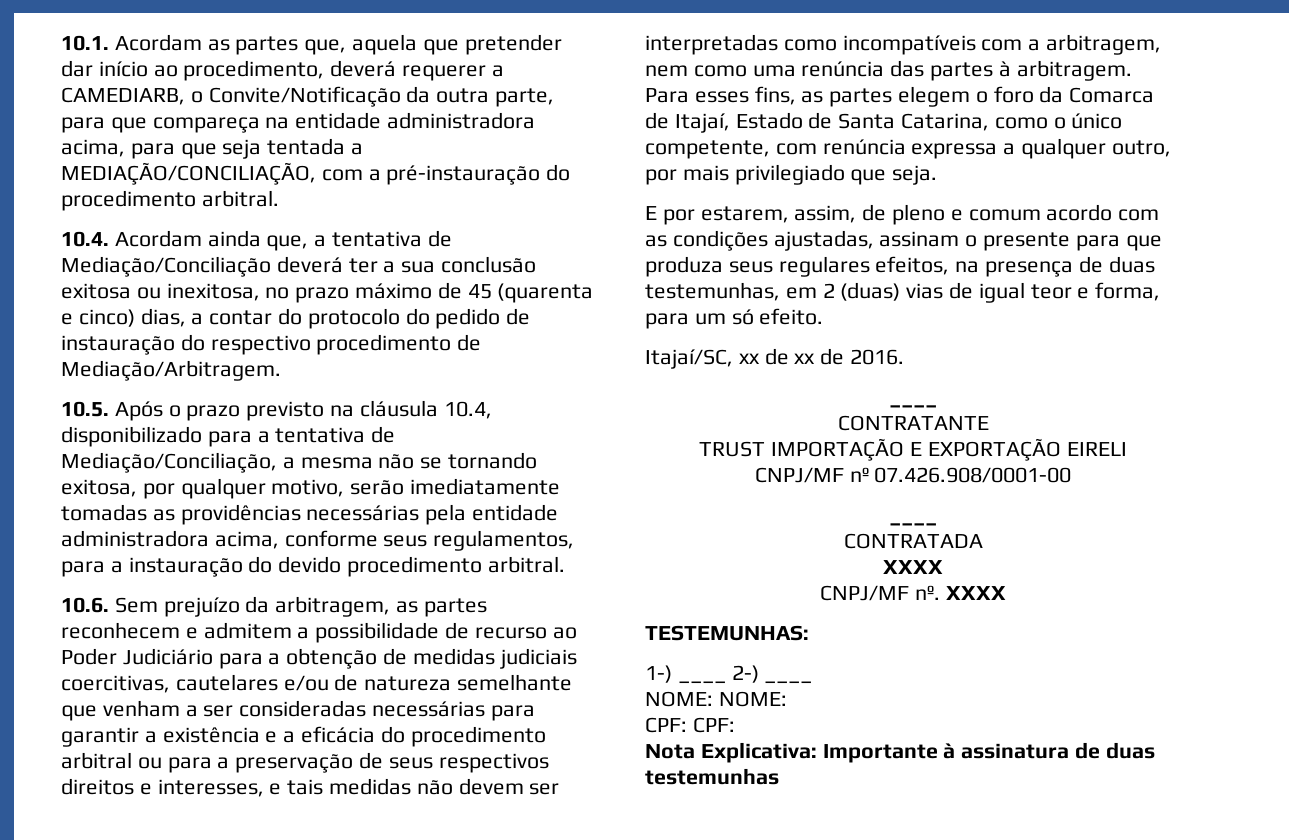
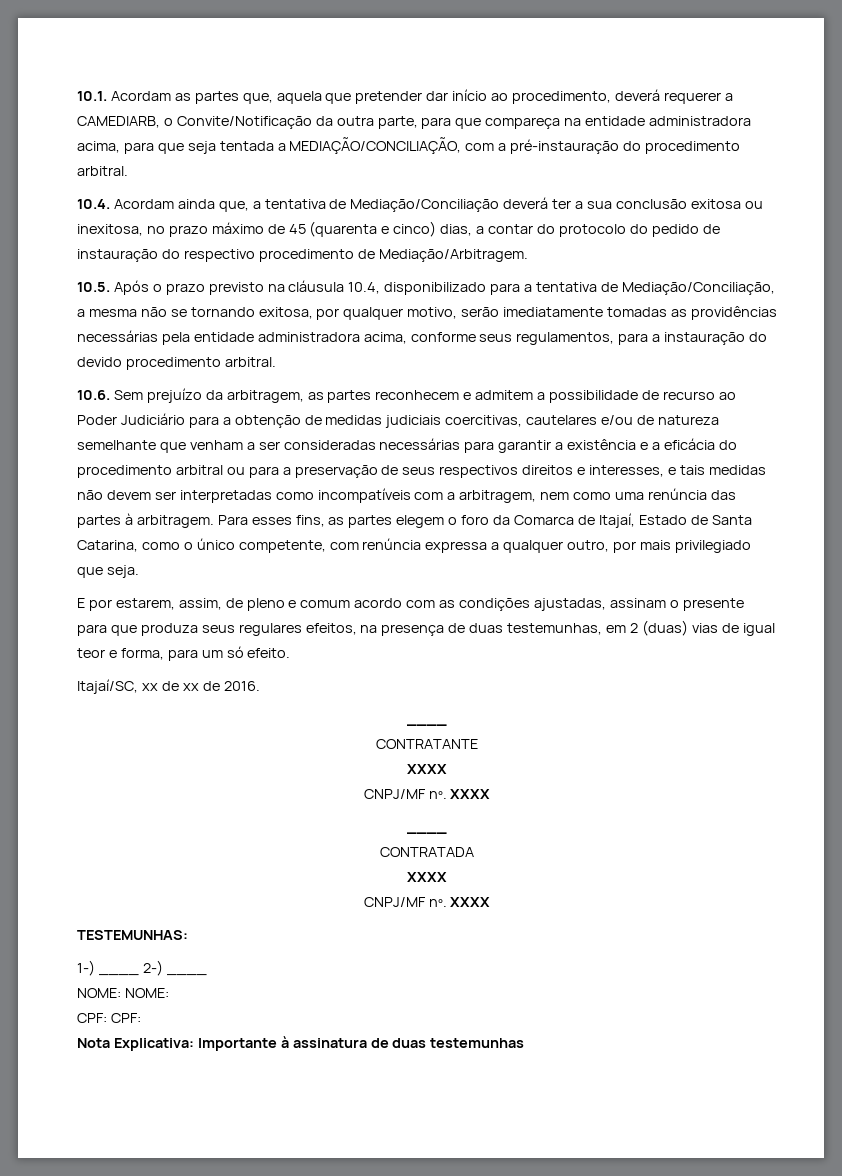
[699,438,1127,461] [754,467,1072,483] TRUST IMPORTAÇÃO E EXPORTAÇÃO EIRELI // CNPJ/MF nº 07.426.908/0001-00 -> [407,764,447,774] [363,789,491,799] XXXX // CNPJ/MF nº. XXXX

